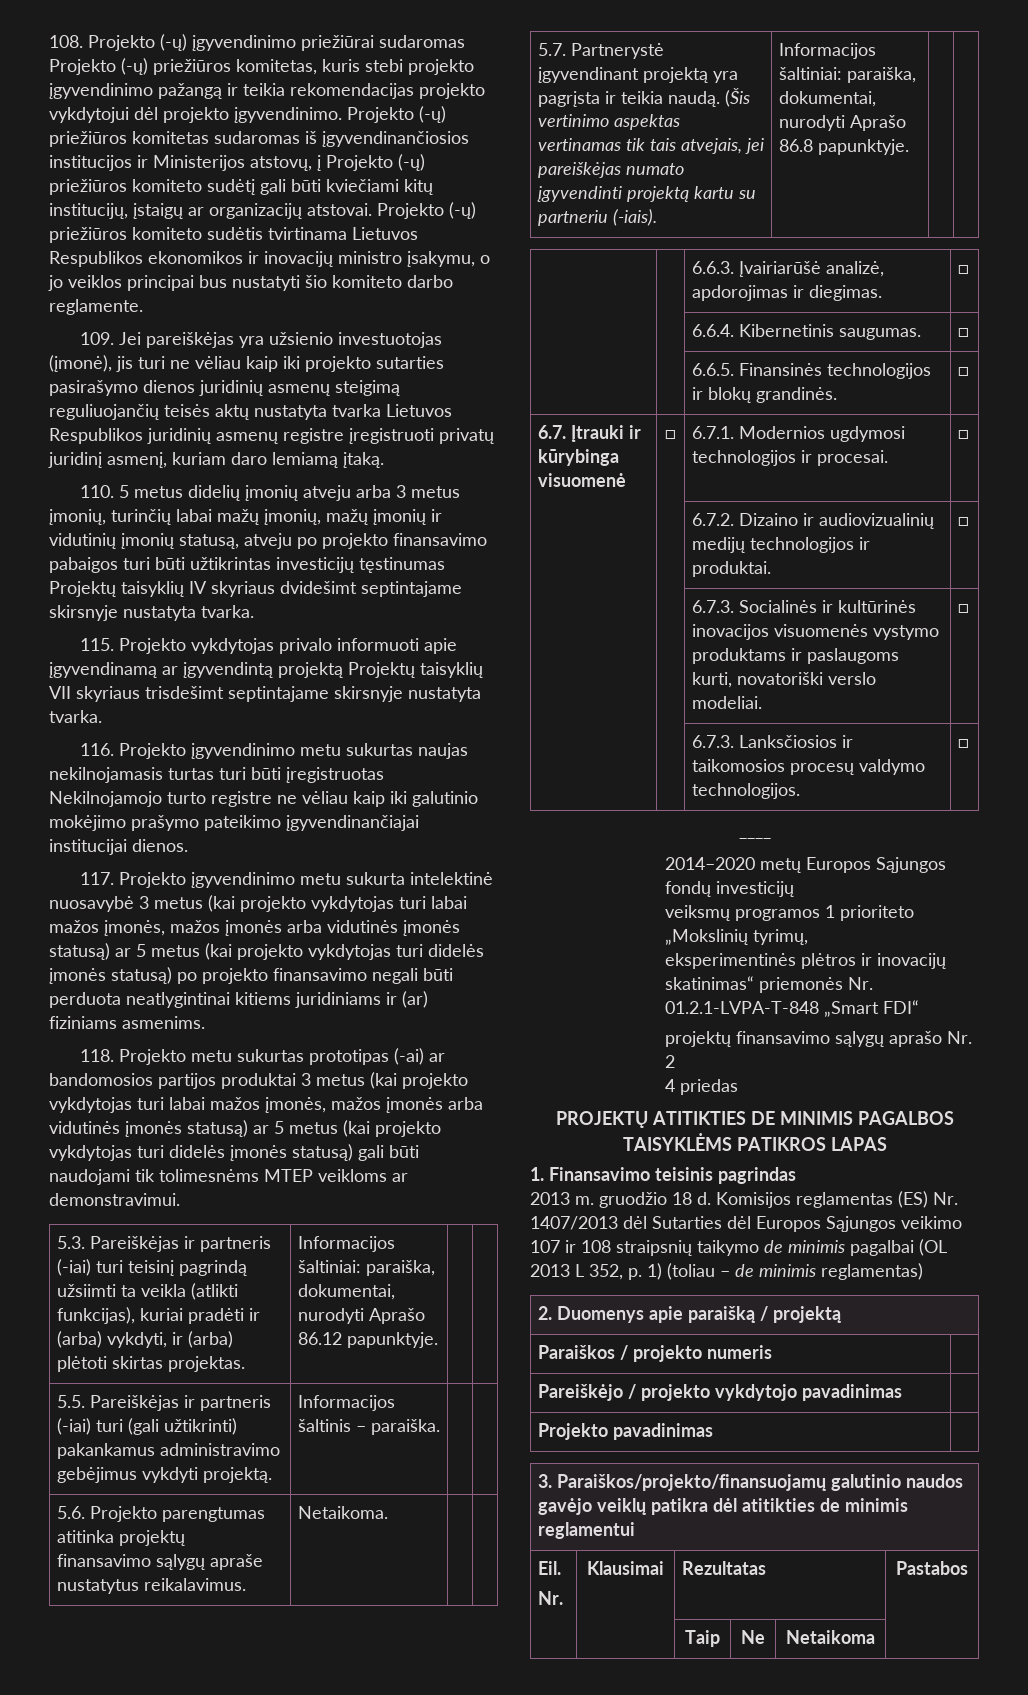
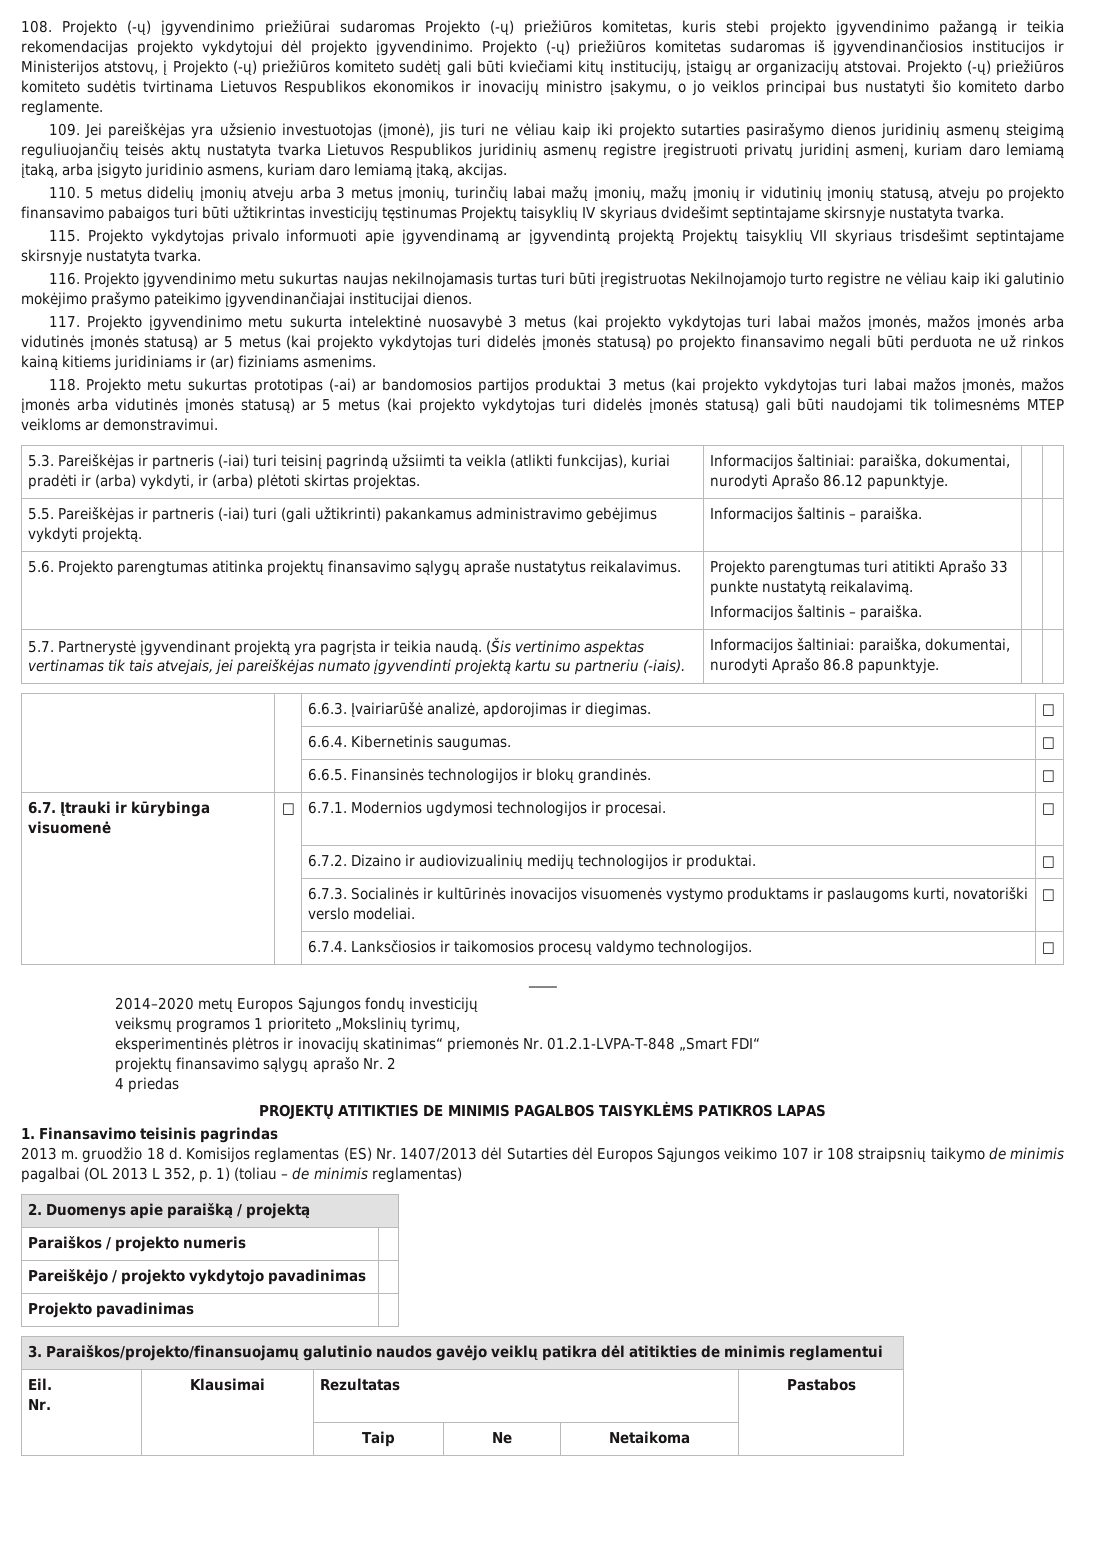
[343,452,384,468] įtaką. -> [21,163,508,179] įtaką, arba įsigyto juridinio asmens, kuriam daro lemiamą įtaką, akcijas.
[126,992,230,1008] neatlygintinai -> [977,335,1064,348] [21,355,58,370] ne už rinkos kainą
[297,1506,388,1519] Netaikoma. -> [709,560,1008,576] [709,580,913,596] [709,605,922,621] Projekto parengtumas turi atitikti Aprašo 33 punkte nustatytą reikalavimą. // Informacijos šaltinis – paraiška.
[691,735,734,748] 6.7.3. -> [307,940,347,953] 6.7.4.

